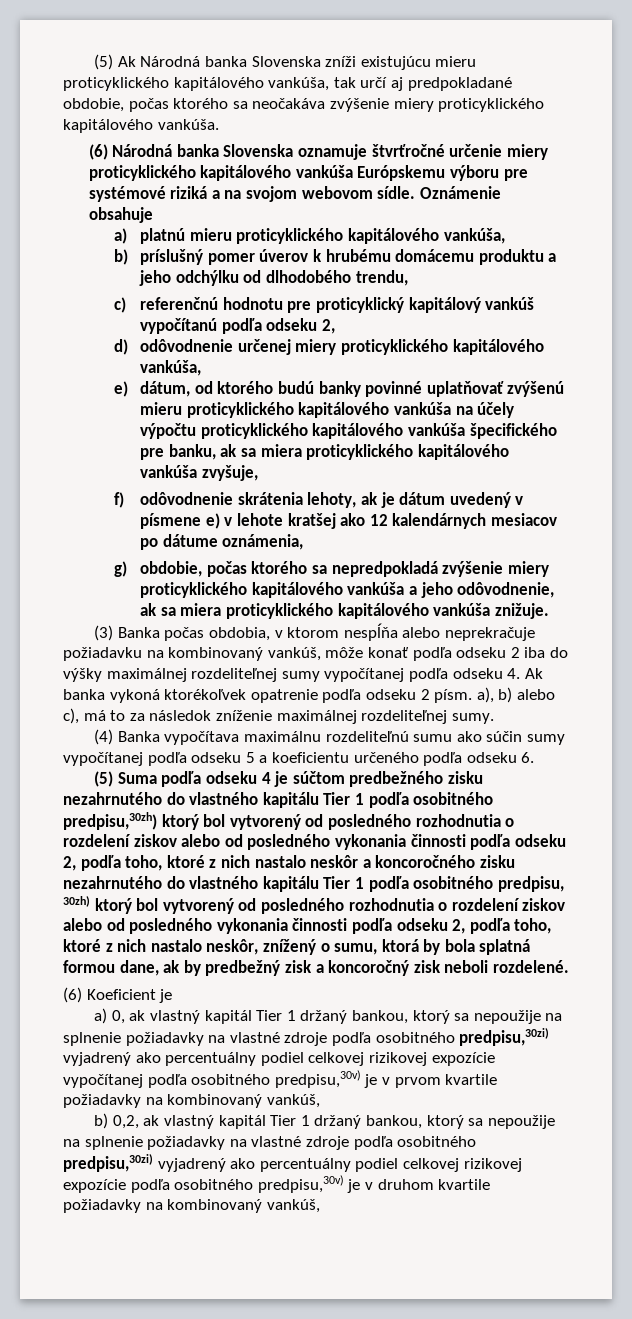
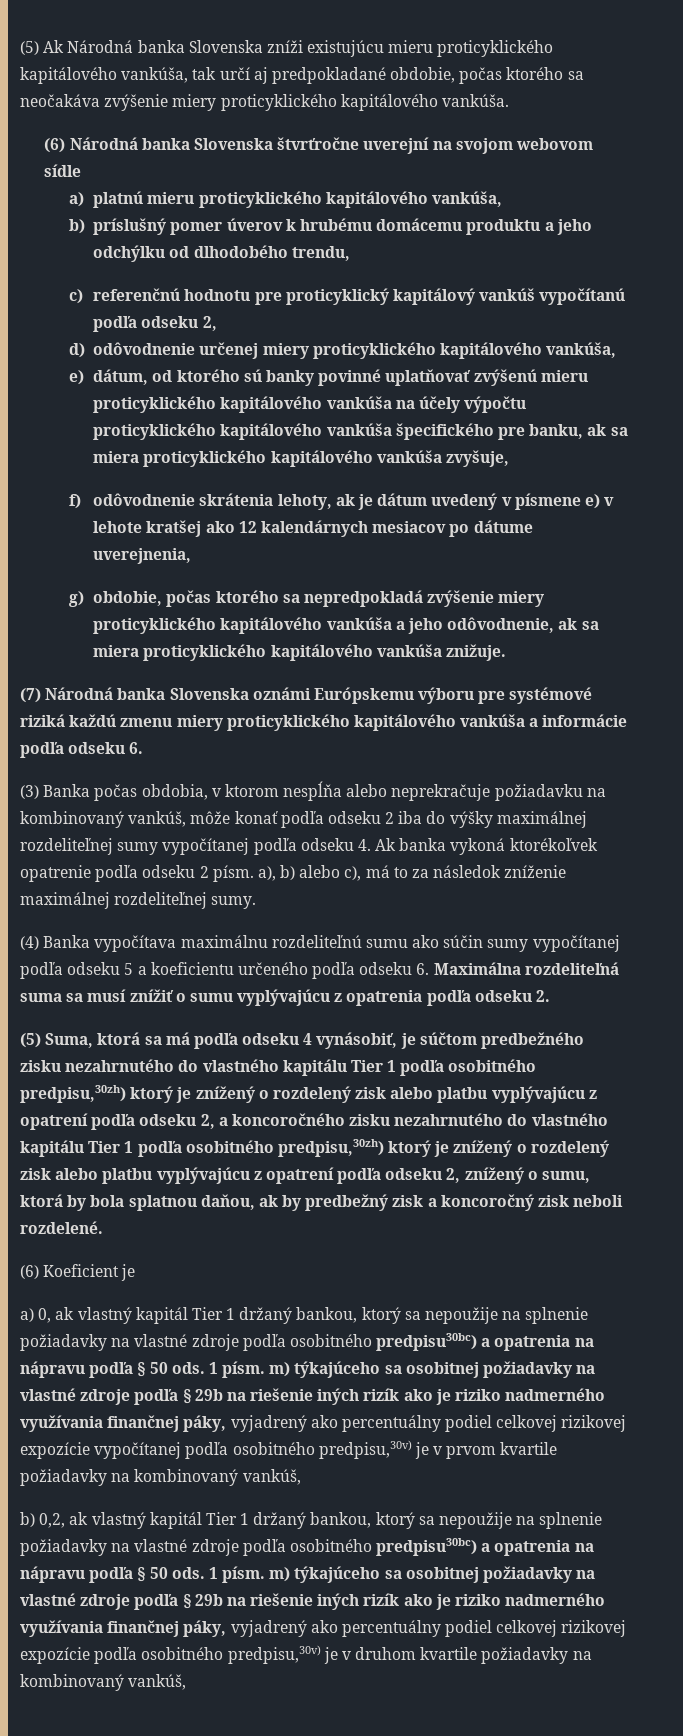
[298,144,548,160] [88,165,528,181] [88,186,501,202] [88,207,153,223] oznamuje štvrťročné určenie miery proticyklického kapitálového vankúša Európskemu výboru pre systémové riziká a na svojom webovom sídle. Oznámenie obsahuje -> [277,137,593,154] [44,164,82,177] štvrťročne uverejní na svojom webovom sídle
[277,381,314,394] budú -> [243,369,262,382] sú
[222,534,304,550] oznámenia, -> [93,548,192,564] uverejnenia,
(549, 611) none -> [20,687,593,704] [20,714,628,731] [20,742,144,758] // (7) Národná banka Slovenska oznámi Európskemu výboru pre systémové riziká každú zmenu miery proticyklického kapitálového vankúša a informácie podľa odseku 6.
[94,771,157,787] // (5) Suma -> [433,962,619,975] [20,989,551,1006] [20,1032,190,1048] Maximálna rozdeliteľná suma sa musí znížiť o sumu vyplývajúcu z opatrenia podľa odseku 2. // (5) Suma, ktorá sa má
(271, 778) none -> [316,1032,398,1049] vynásobiť,
[203,814,515,830] [63,834,566,850] [63,855,359,871] bol vytvorený od posledného rozhodnutia o rozdelení ziskov alebo od posledného vykonania činnosti podľa odseku 2, podľa toho, ktoré z nich nastalo neskôr -> [176,1086,597,1103] [20,1113,215,1130] je znížený o rozdelený zisk alebo platbu vyplývajúcu z opatrení podľa odseku 2,
[497,876,564,892] [63,896,566,914] [63,918,552,934] [63,939,259,955] predpisu, 30zh) ktorý bol vytvorený od posledného rozhodnutia o rozdelení ziskov alebo od posledného vykonania činnosti podľa odseku 2, podľa toho, ktoré z nich nastalo neskôr, -> [277,1139,609,1157] [20,1167,461,1184] predpisu,30zh) ktorý je znížený o rozdelený zisk alebo platbu vyplývajúcu z opatrení podľa odseku 2,
[479,939,531,955] [63,960,159,976] splatná formou dane, -> [128,1194,255,1211] splatnou daňou,
[459,1028,550,1046] predpisu,30zi) -> [376,1333,594,1351] [20,1361,596,1378] [20,1388,606,1405] [20,1415,227,1432] predpisu30bc) a opatrenia na nápravu podľa § 50 ods. 1 písm. m) týkajúceho sa osobitnej požiadavky na vlastné zdroje podľa § 29b na riešenie iných rizík ako je riziko nadmerného využívania finančnej páky,
[63,1154,153,1172] predpisu,30zi) -> [376,1538,594,1556] [20,1566,596,1583] [20,1593,606,1610] [20,1620,227,1637] predpisu30bc) a opatrenia na nápravu podľa § 50 ods. 1 písm. m) týkajúceho sa osobitnej požiadavky na vlastné zdroje podľa § 29b na riešenie iných rizík ako je riziko nadmerného využívania finančnej páky,

